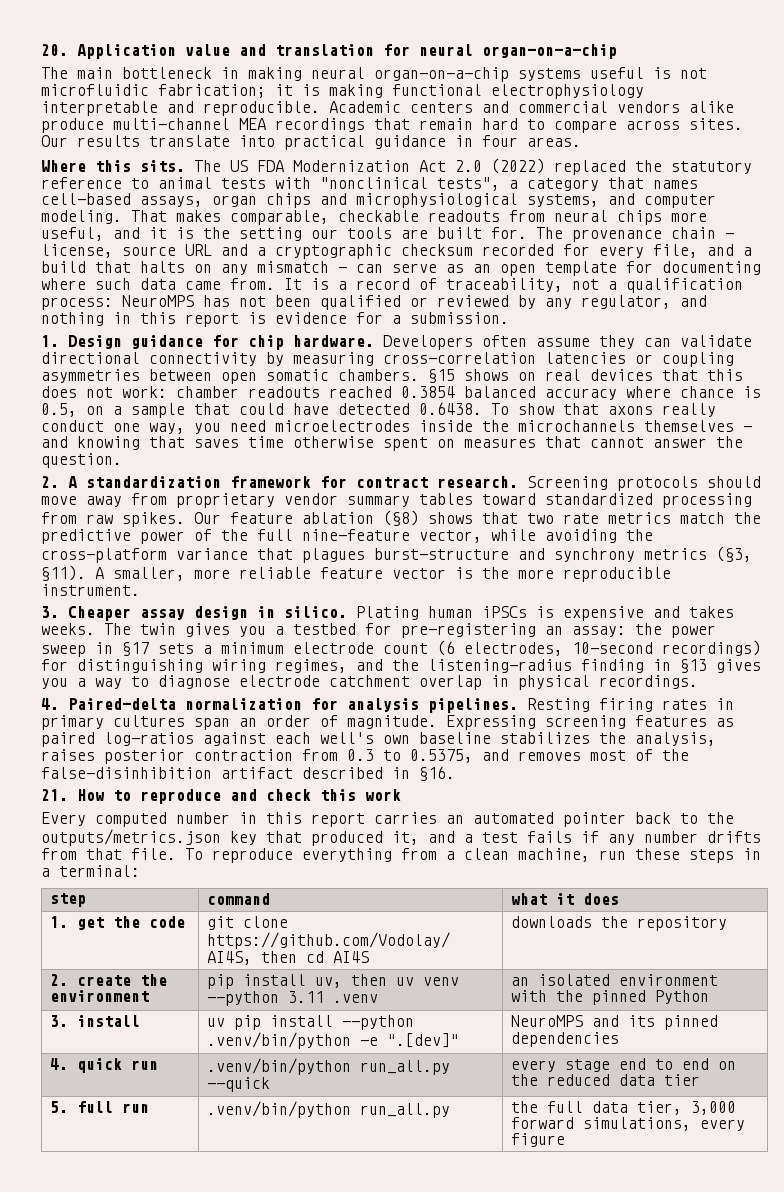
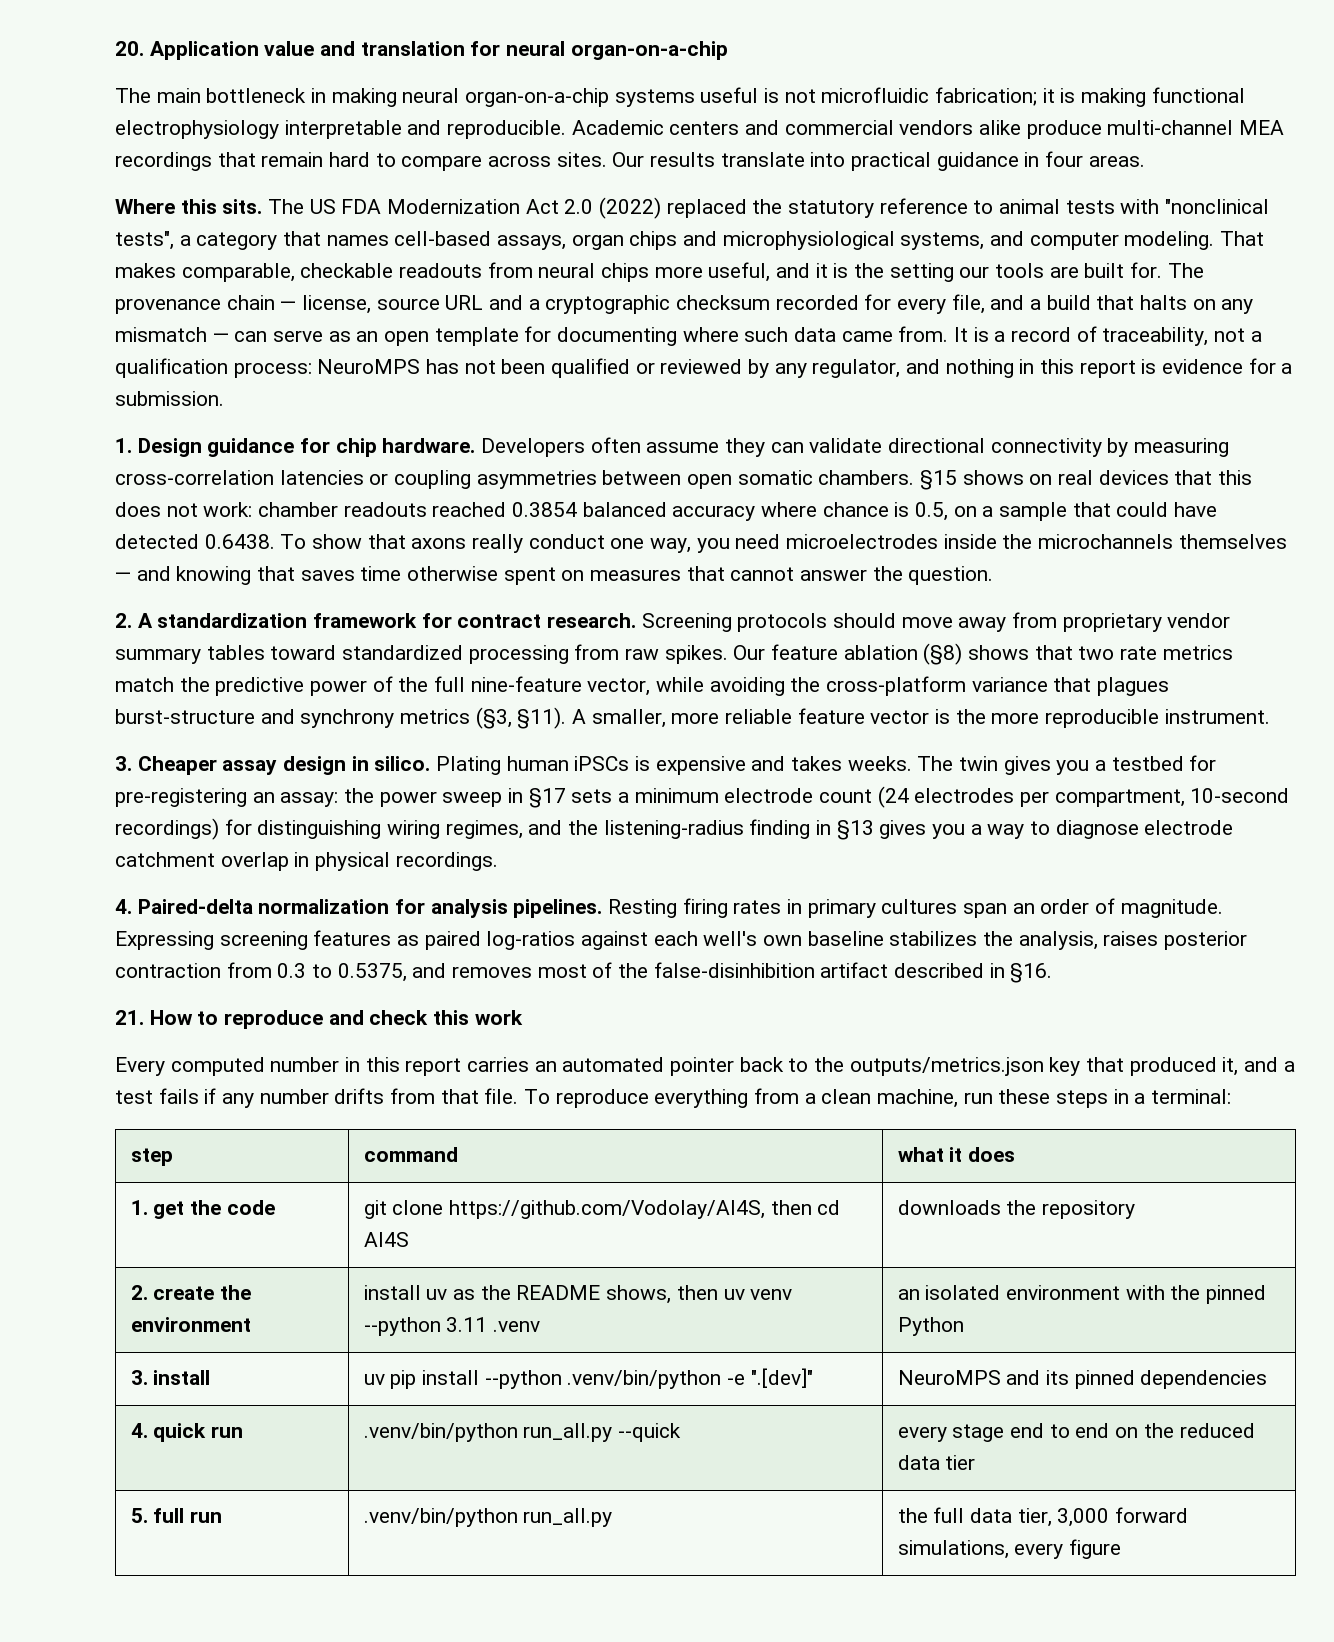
[437,640,563,656] (6 electrodes, -> [877,786,1185,808] (24 electrodes per compartment,
[206,974,342,989] pip install uv, -> [363,1285,672,1304] install uv as the README shows,

